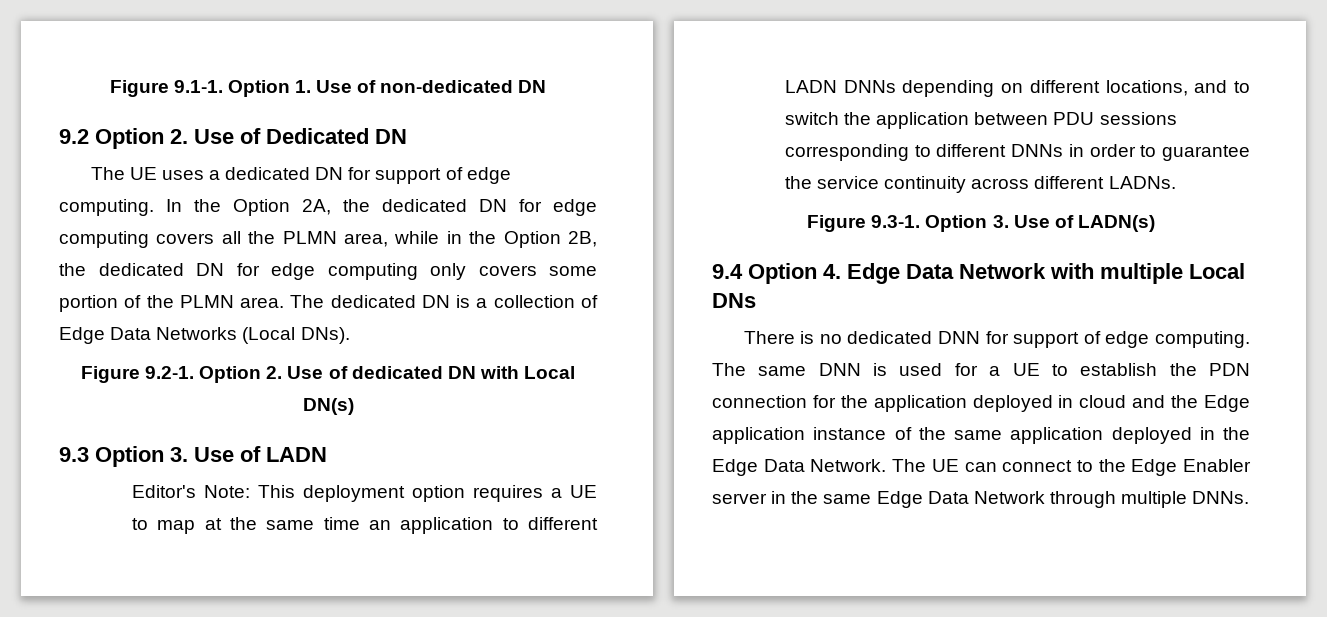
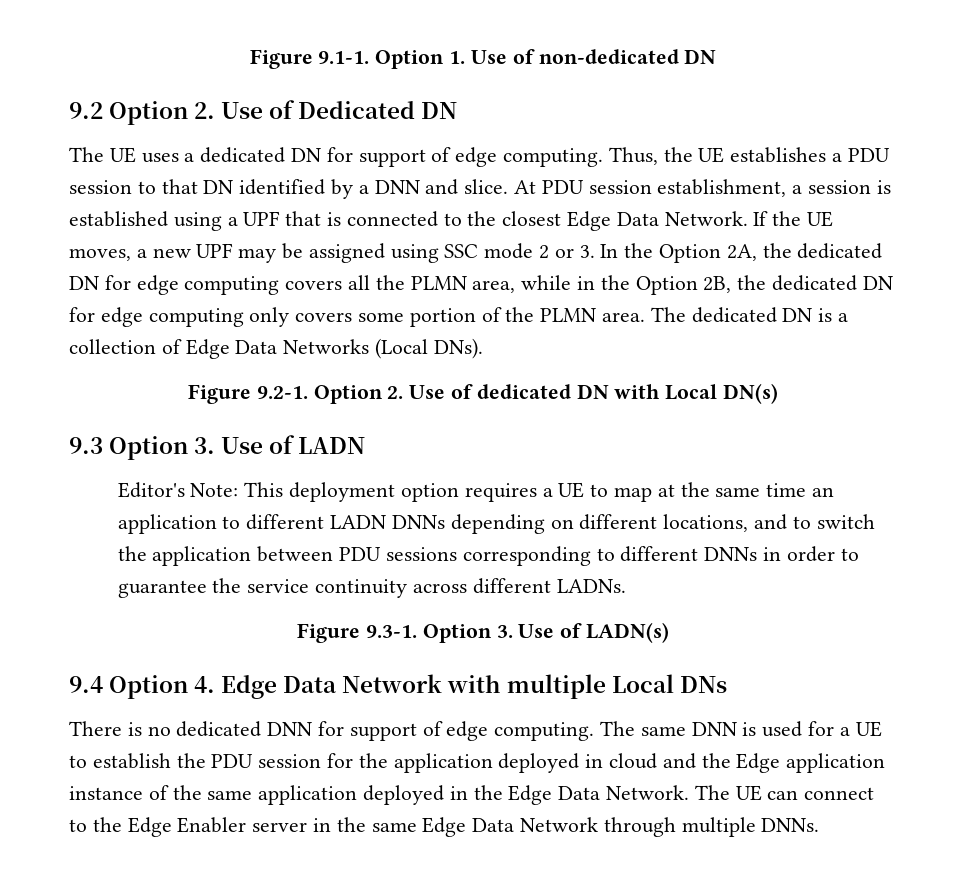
(154, 207) none -> [608,147,890,165] [69,179,891,199] [69,211,834,231] [69,243,595,263] Thus, the UE establishes a PDU session to that DN identified by a DNN and slice. At PDU session establishment, a session is established using a UPF that is connected to the closest Edge Data Network. If the UE moves, a new UPF may be assigned using SSC mode 2 or 3.
[1209,363,1250,376] [712,395,807,408] PDN connection -> [211,754,322,768] PDU session

